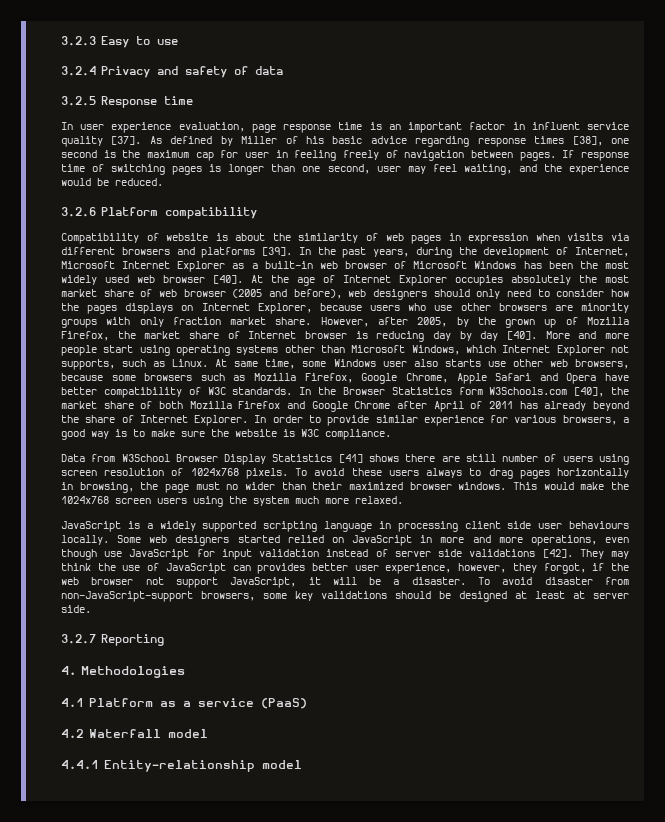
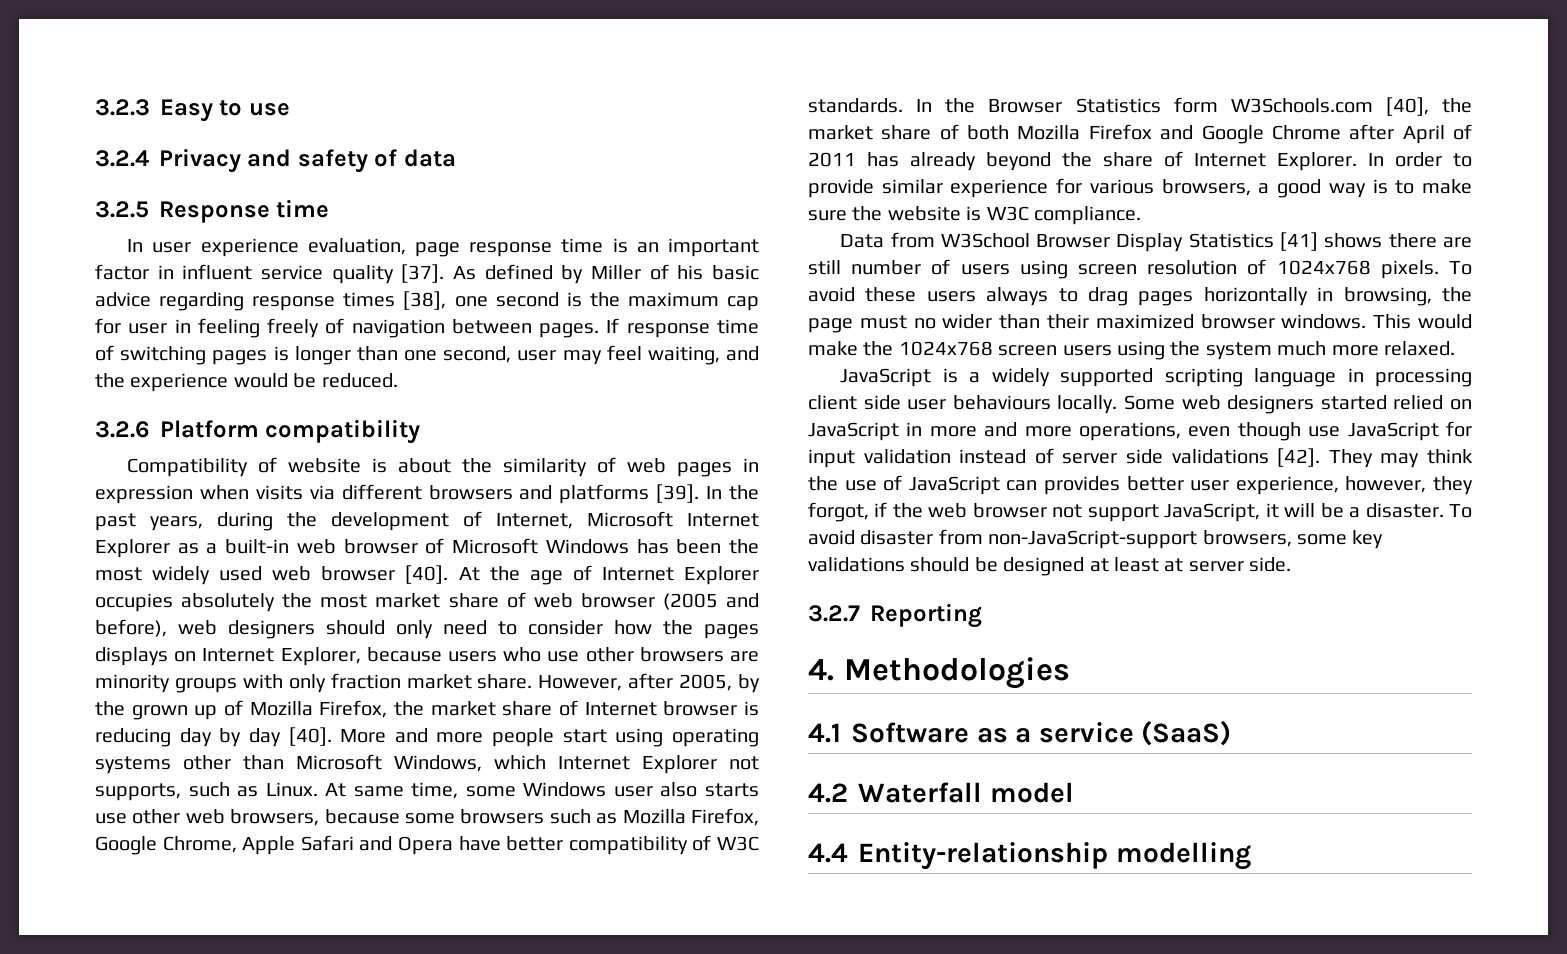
[89,698,154,707] Platform -> [851,722,969,743] Software
[261,698,308,709] (PaaS) -> [1141,720,1232,746] (SaaS)
[61,760,303,772] 4.4.1 Entity-relationship model -> [808,842,1251,870] 4.4 Entity-relationship modelling

